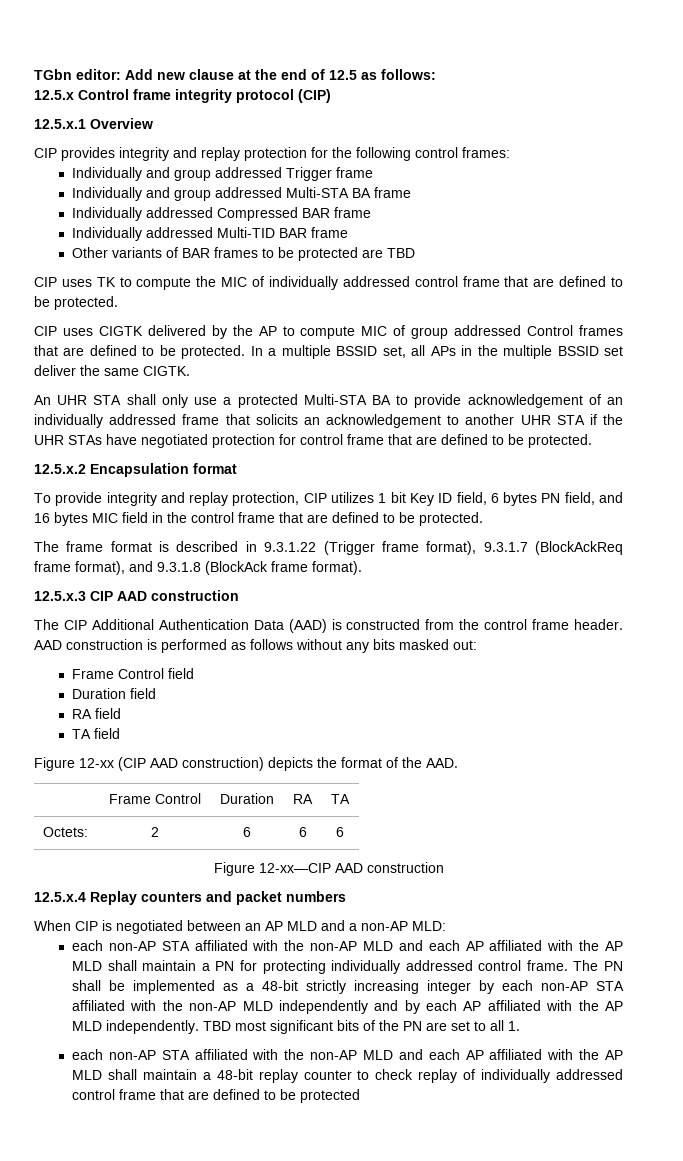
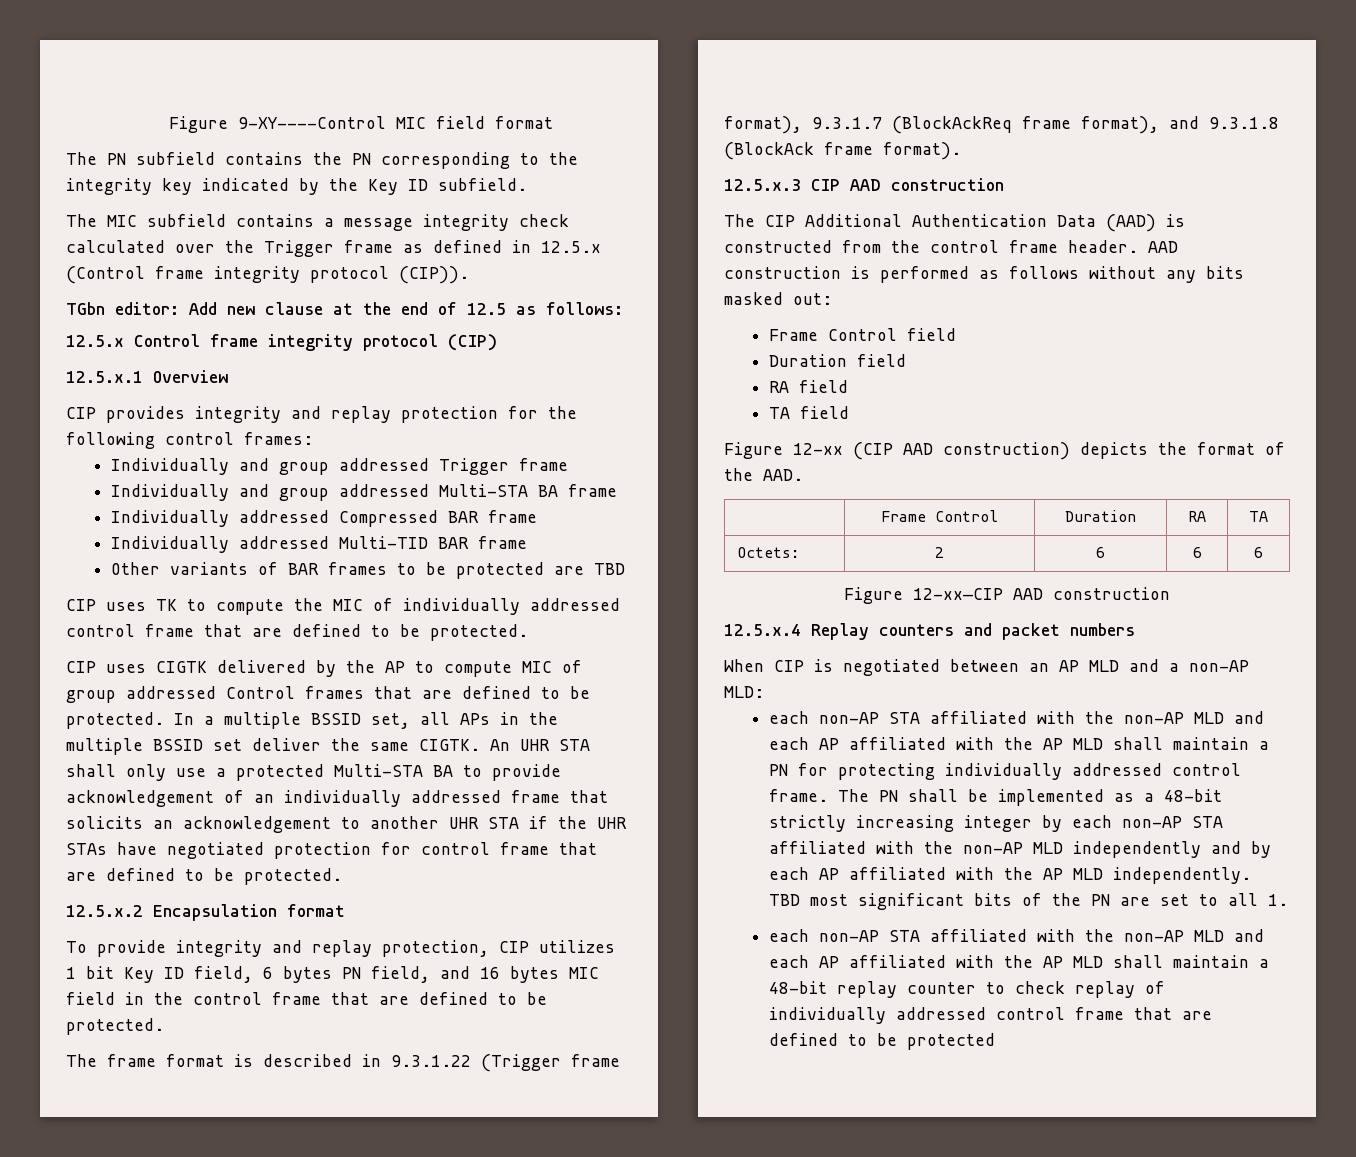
(34, 74) none -> [169,116,554,133] [66,152,578,169] [66,178,527,195] [66,214,569,231] [66,240,601,257] [66,266,469,284] Figure 9-XY----Control MIC field format // The PN subfield contains the PN corresponding to the integrity key indicated by the Key ID subfield. // The MIC subfield contains a message integrity check calculated over the Trigger frame as defined in 12.5.x (Control frame integrity protocol (CIP)). //
(190, 371) // -> (480, 745) none

